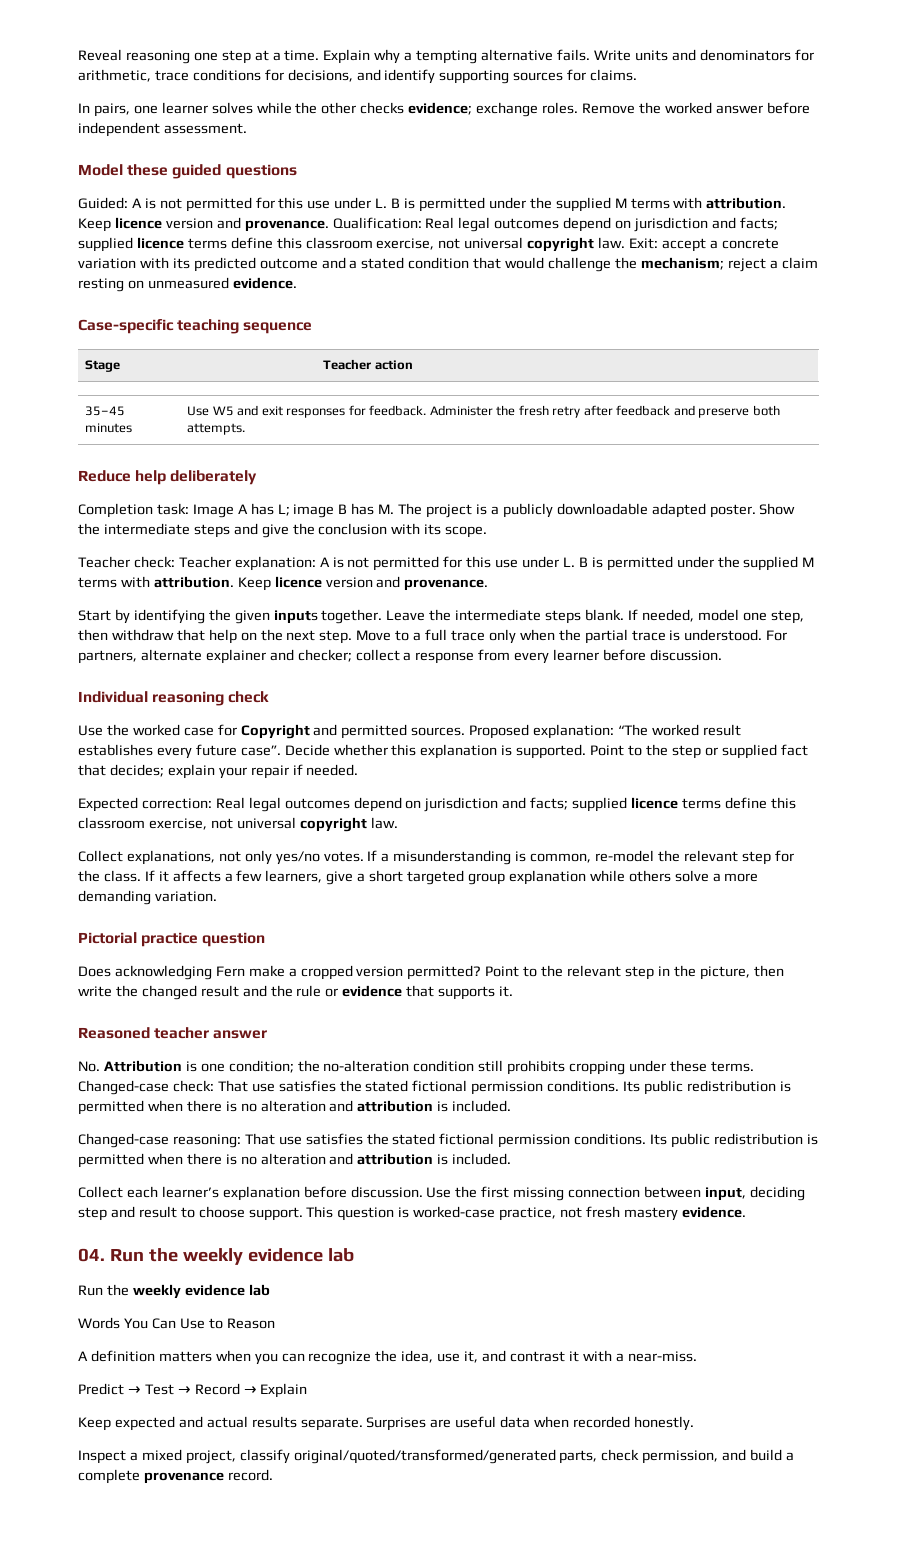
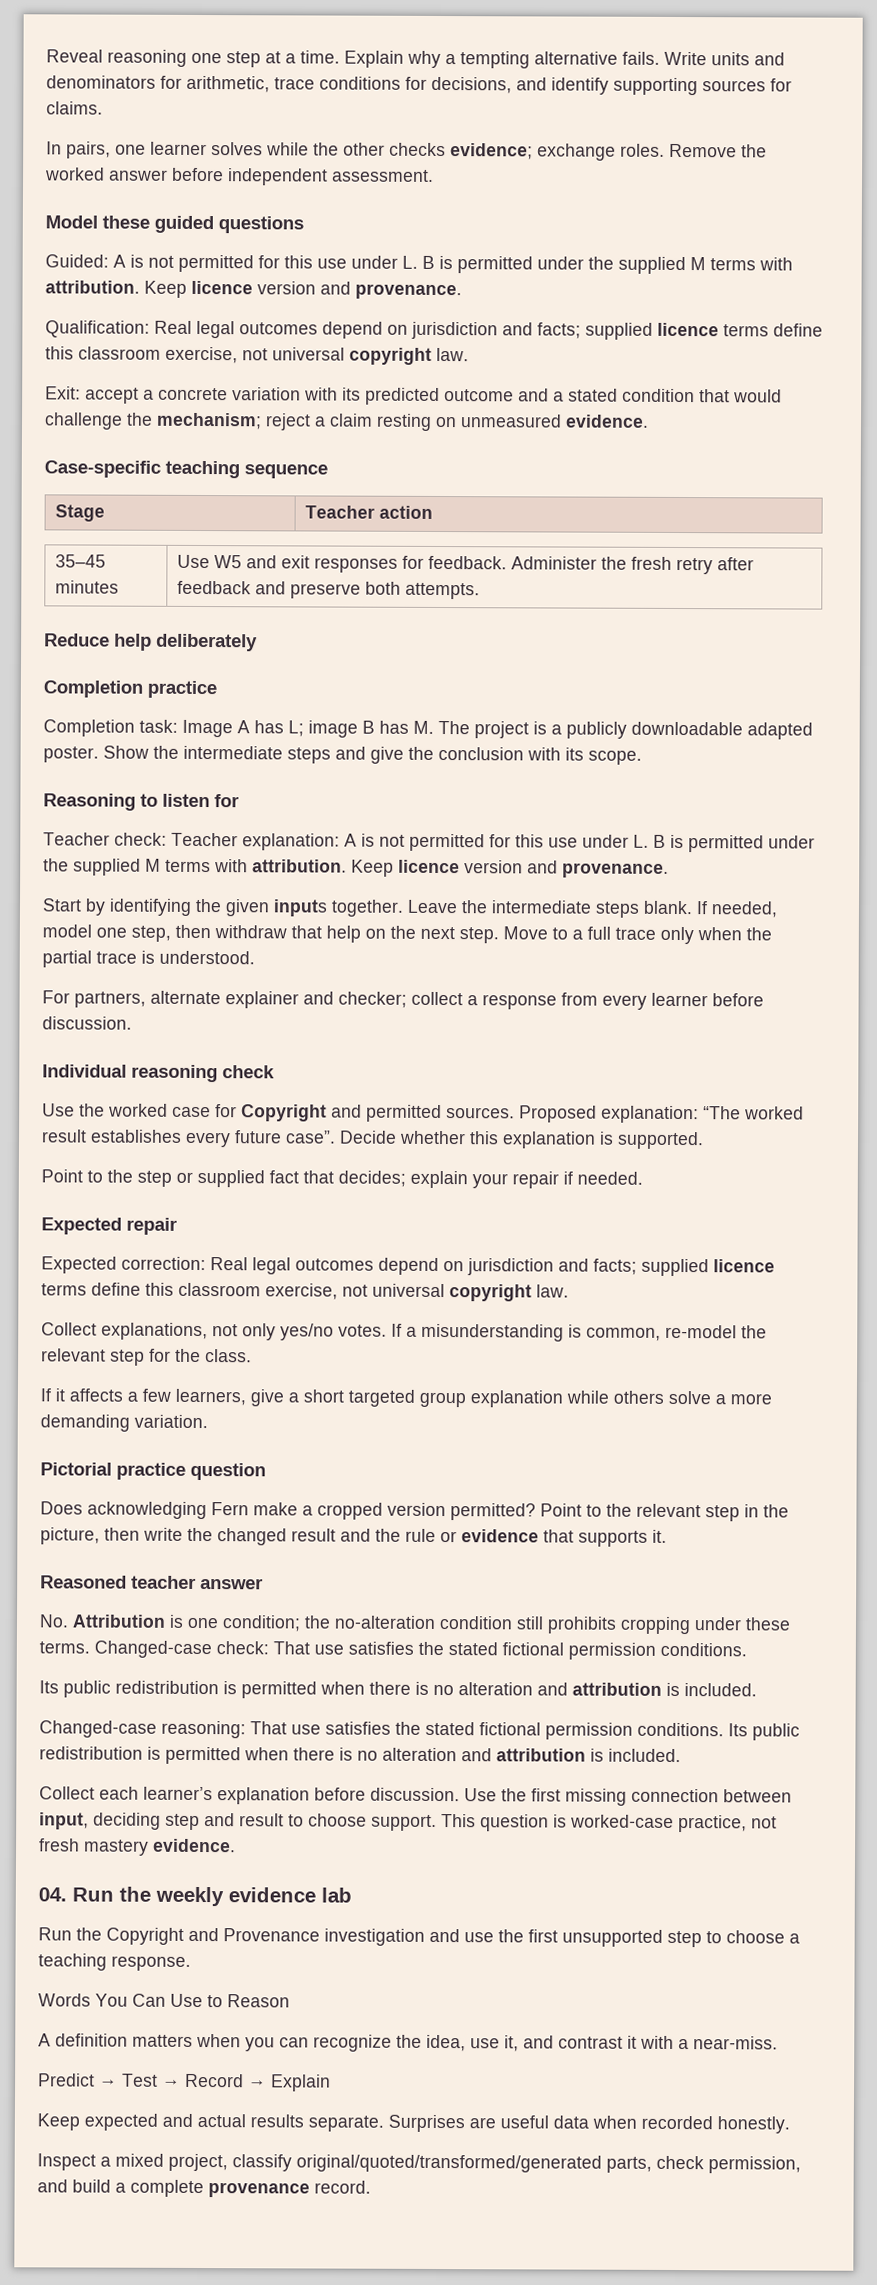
(329, 226) none -> (462, 291) //
(626, 243) none -> (469, 354) //
(258, 477) none -> [43,680,217,699] // Completion practice
(488, 532) none -> [43,793,239,811] // Reasoning to listen for
(763, 635) none -> (255, 957) //
(587, 751) none -> (704, 1140) //
(359, 770) none -> [41,1217,177,1235] // Expected repair
(141, 876) none -> (252, 1356) //
(620, 1086) none -> (747, 1649) //
[132,1284,270,1299] weekly evidence lab -> [106,1927,800,1948] [38,1953,191,1971] Copyright and Provenance investigation and use the first unsupported step to choose a teaching response.

